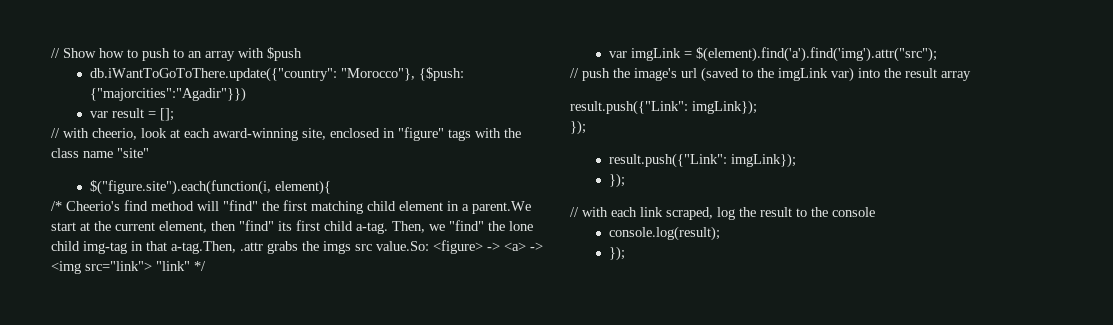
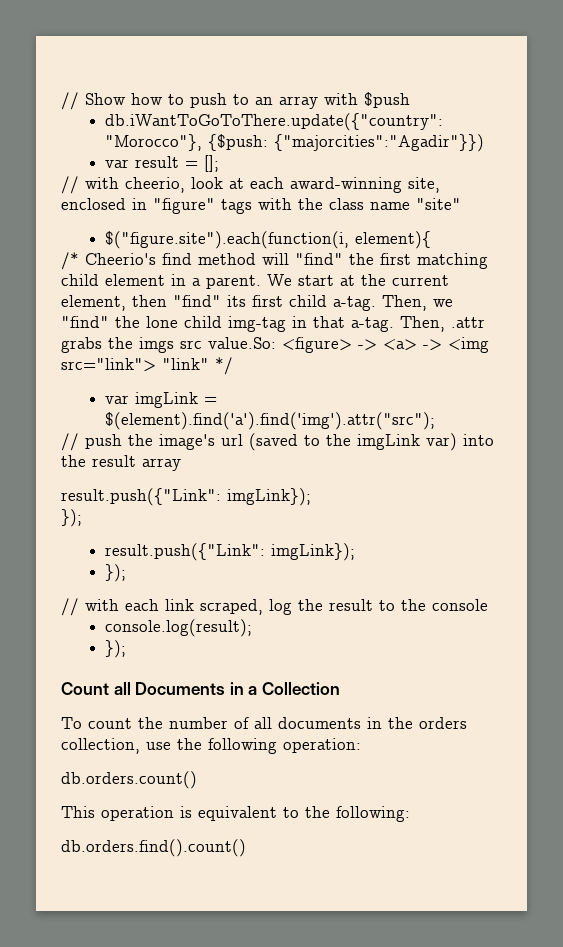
[472,201,531,214] parent.We -> [206,274,292,289] parent. We
[171,241,236,254] a-tag.Then, -> [351,316,445,332] a-tag. Then,
(625, 253) none -> [61,682,340,695] [61,717,467,729] [61,738,361,754] [61,771,197,789] [61,806,410,822] [61,839,246,857] // Count all Documents in a Collection // To count the number of all documents in the orders collection, use the following operation: // db.orders.count() // This operation is equivalent to the following: // db.orders.find().count()

